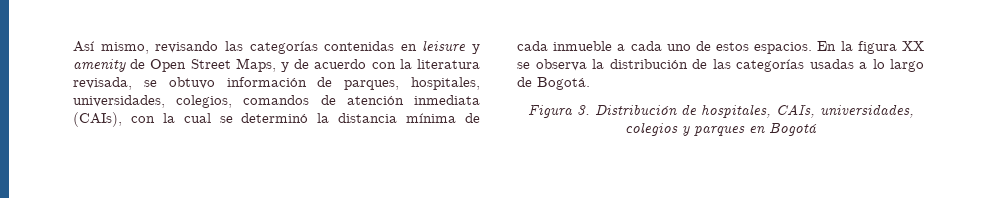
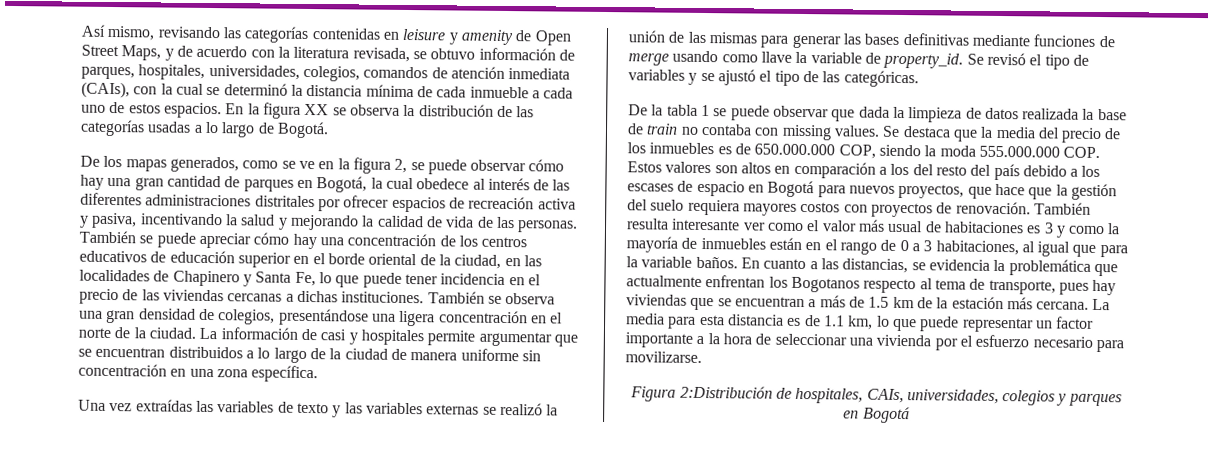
(590, 83) none -> [80,155,565,175] [80,174,571,193] [80,192,576,213] [79,212,579,233] [79,230,528,250] [79,250,542,269] [79,269,541,288] [79,288,556,305] [79,308,564,327] [78,327,578,347] [78,346,541,363] [78,363,319,383] [78,399,559,418] [628,30,1115,49] [628,50,1089,70] [628,69,919,88] [628,104,1127,123] [627,123,1122,144] [627,142,1101,159] [627,161,1101,181] [627,180,1117,201] [627,199,1091,218] [626,218,1121,238] [626,236,1128,258] [626,256,1118,277] [626,275,1117,296] [626,294,1111,311] [626,313,1095,333] [625,332,1124,353] [625,351,702,363] // De los mapas generados, como se ve en la figura 2, se puede observar cómo hay una gran cantidad de parques en Bogotá, la cual obedece al interés de las diferentes administraciones distritales por ofrecer espacios de recreación activa y pasiva, incentivando la salud y mejorando la calidad de vida de las personas. También se puede apreciar cómo hay una concentración de los centros educativos de educación superior en el borde oriental de la ciudad, en las localidades de Chapinero y Santa Fe, lo que puede tener incidencia en el precio de las viviendas cercanas a dichas instituciones. También se observa una gran densidad de colegios, presentándose una ligera concentración en el norte de la ciudad. La información de casi y hospitales permite argumentar que se encuentran distribuidos a lo largo de la ciudad de manera uniforme sin concentración en una zona específica. // Una vez extraídas las variables de texto y las variables externas se realizó la unión de las mismas para generar las bases definitivas mediante funciones de merge usando como llave la variable de property_id. Se revisó el tipo de variables y se ajustó el tipo de las categóricas. // De la tabla 1 se puede observar que dada la limpieza de datos realizada la base de train no contaba con missing values. Se destaca que la media del precio de los inmuebles es de 650.000.000 COP, siendo la moda 555.000.000 COP. Estos valores son altos en comparación a los del resto del país debido a los escases de espacio en Bogotá para nuevos proyectos, que hace que la gestión del suelo requiera mayores costos con proyectos de renovación. También resulta interesante ver como el valor más usual de habitaciones es 3 y como la mayoría de inmuebles están en el rango de 0 a 3 habitaciones, al igual que para la variable baños. En cuanto a las distancias, se evidencia la problemática que actualmente enfrentan los Bogotanos respecto al tema de transporte, pues hay viviendas que se encuentran a más de 1.5 km de la estación más cercana. La media para esta distancia es de 1.1 km, lo que puede representar un factor importante a la hora de seleccionar una vivienda por el esfuerzo necesario para movilizarse.
[576,105,677,116] 3. Distribución -> [679,385,773,399] 2:Distribución

